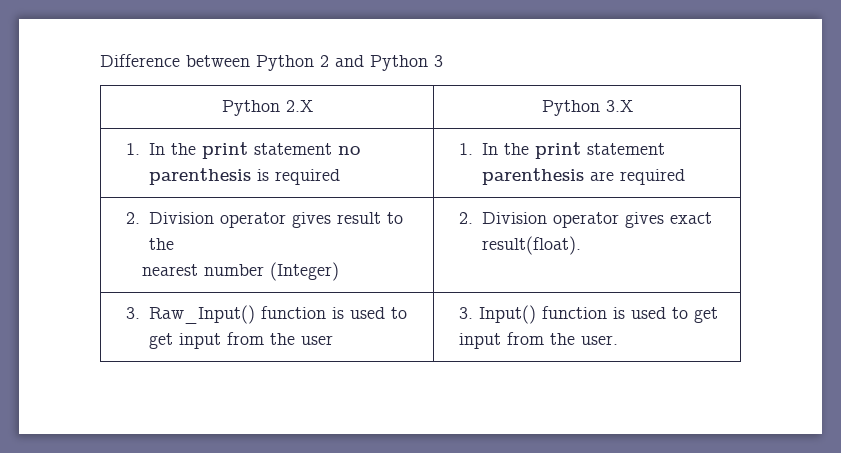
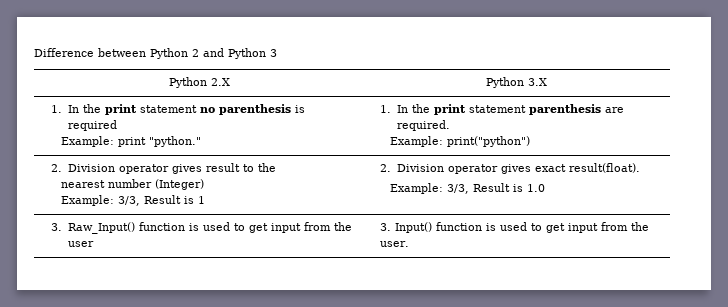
(340, 177) none -> [60,136,201,147] // Example: print "python."
[619,169,685,185] required -> [396,120,450,131] [389,136,530,147] required. // Example: print("python")
(340, 271) none -> [60,195,205,206] // Example: 3/3, Result is 1
(581, 245) none -> [389,183,545,194] // Example: 3/3, Result is 1.0

